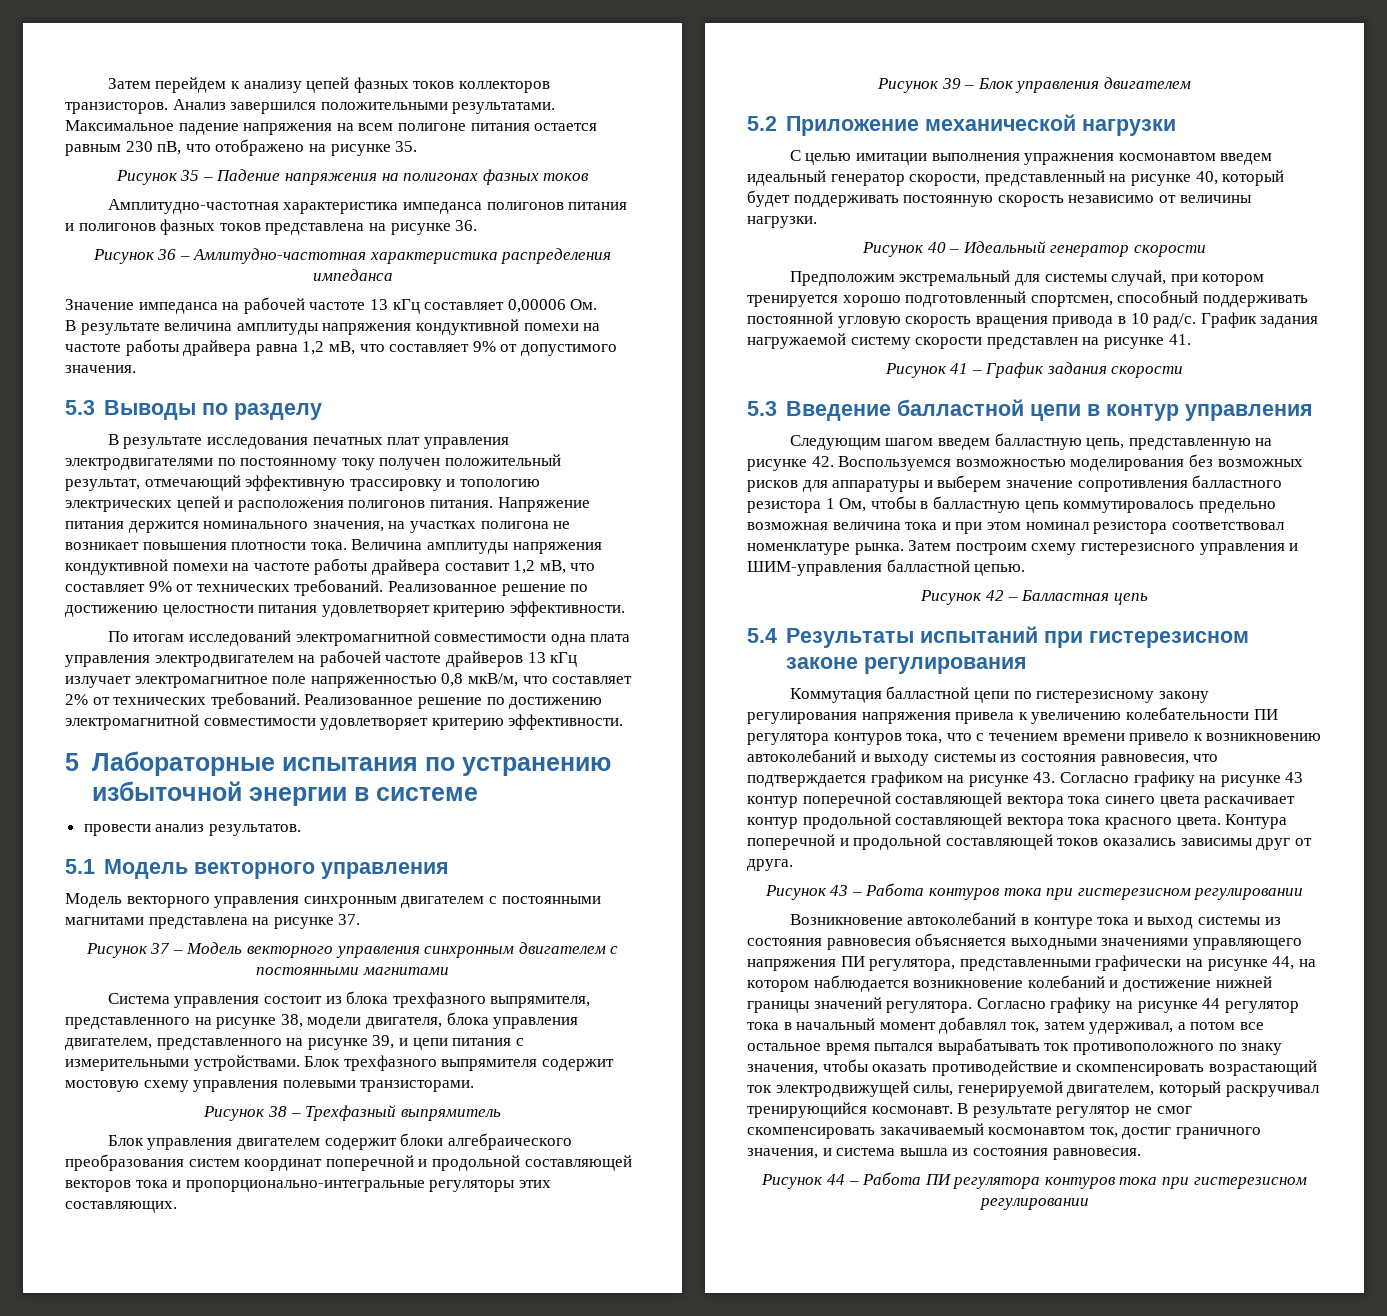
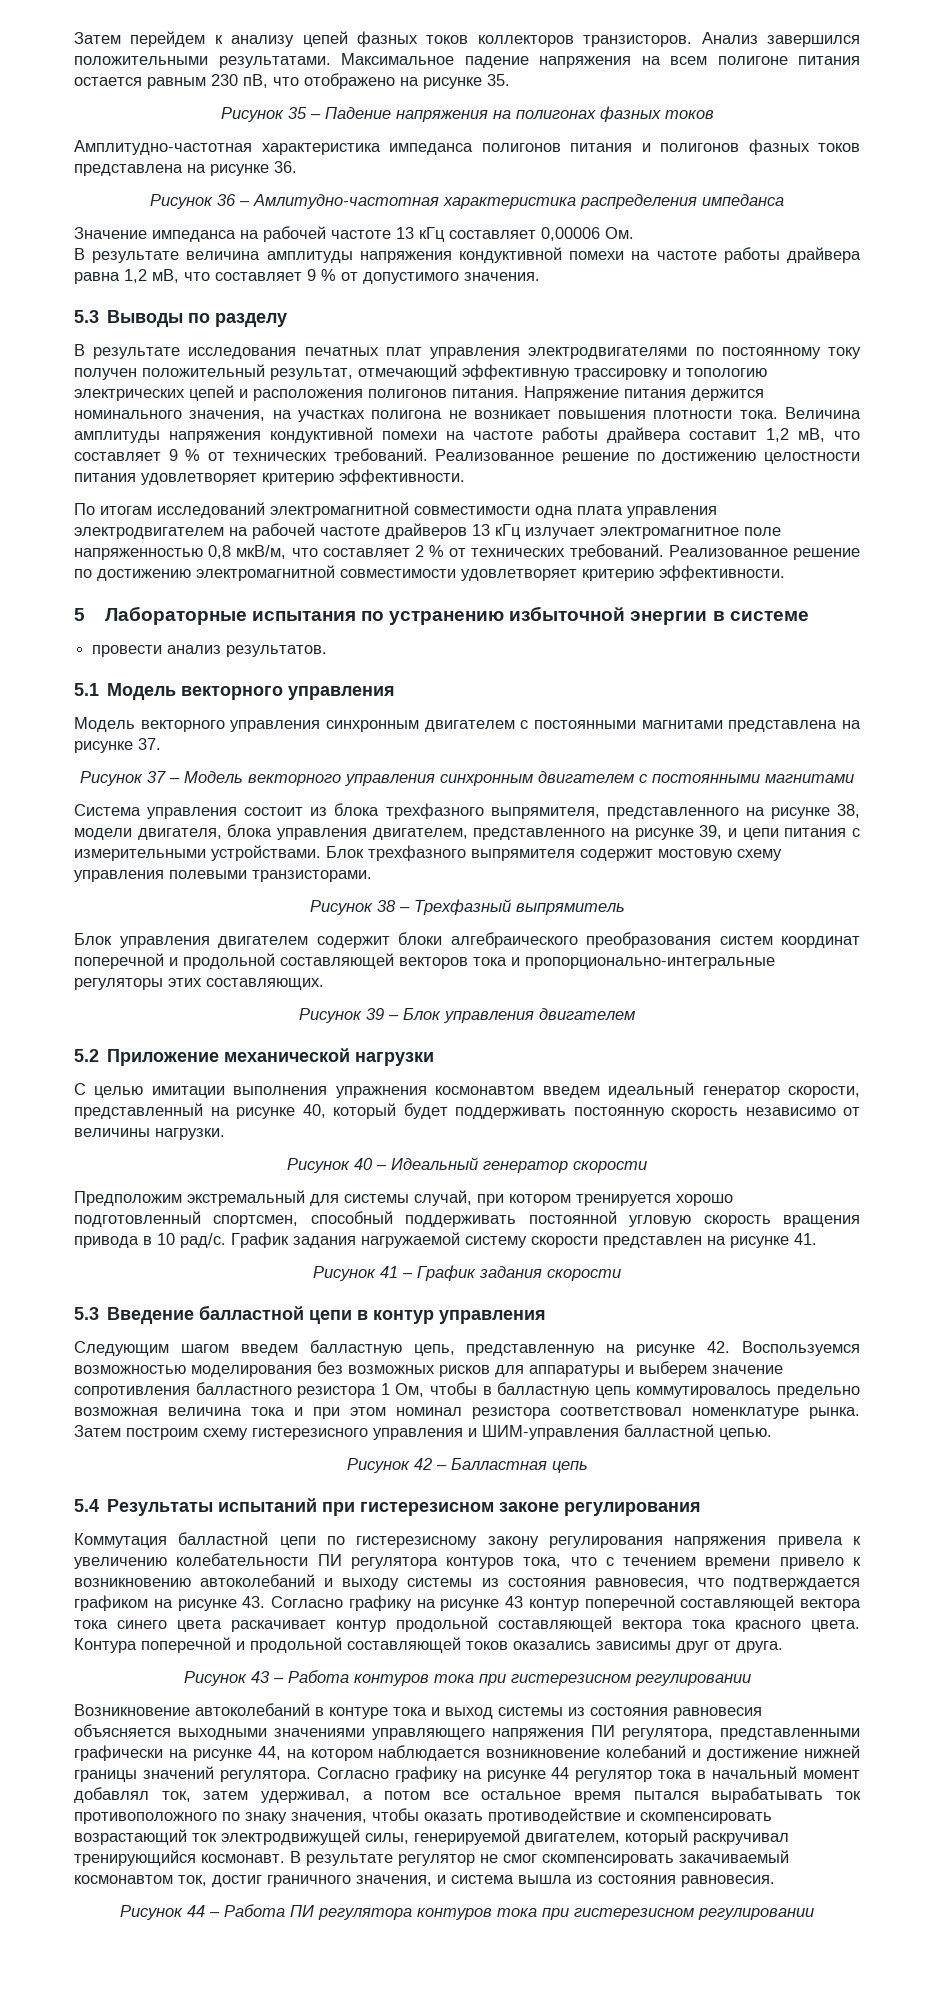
[472,341,496,352] 9% -> [307,269,336,281] 9 %
[148,581,172,592] 9% -> [168,449,201,461] 9 %
[65,694,88,705] 2% -> [414,545,445,557] 2 %

